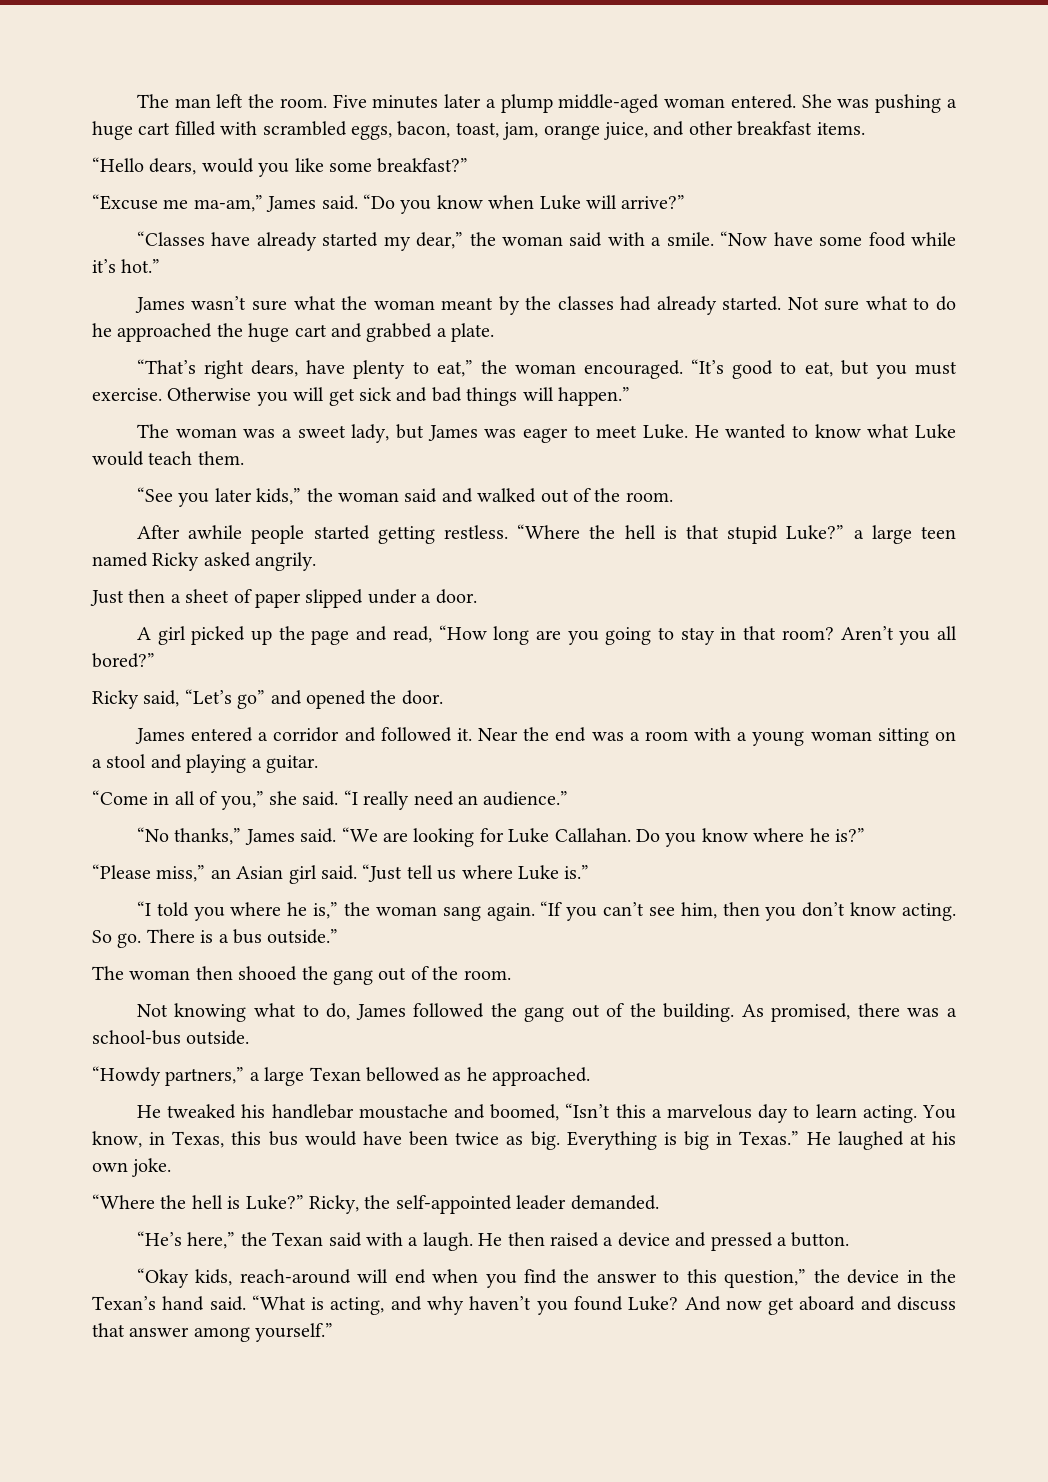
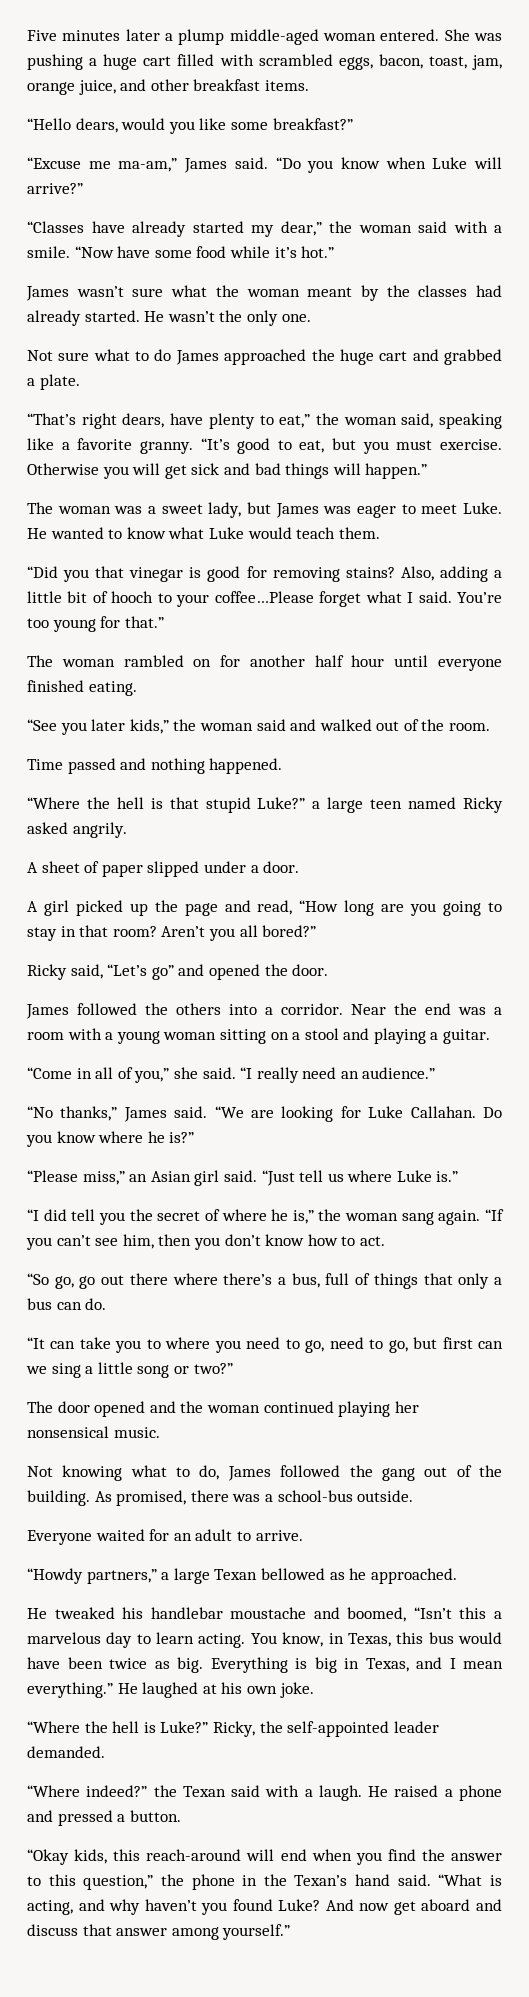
[136,94,327,108] The man left the room. -> (27, 35) none
(782, 303) none -> [144,310,311,326] He wasn’t the only one. //
[92,323,112,337] he -> [175,350,219,365] James
[584,360,684,379] encouraged. -> [401,413,502,429] [27,438,193,454] said, speaking like a favorite granny.
(244, 458) none -> [27,566,502,582] [27,591,502,607] [27,616,164,632] [27,655,502,671] [27,680,137,696] // “Did you that vinegar is good for removing stains? Also, adding a little bit of hooch to your coffee…Please forget what I said. You’re too young for that.” // The woman rambled on for another half hour until everyone finished eating.
[136,525,508,544] After awhile people started getting restless. -> [27,758,283,774] Time passed and nothing happened. //
[90,589,181,606] Just then a -> [27,862,38,873] A
[191,727,472,742] entered a corridor and followed it. -> [77,1003,343,1015] followed the others into a corridor.
[156,902,225,921] told you -> [43,1209,220,1225] did tell you the secret of
[902,903,957,921] [92,929,339,948] [92,966,511,985] acting. So go. There is a bus outside.” // The woman then shooed the gang out of the room. -> [307,1234,385,1246] [27,1273,503,1289] [27,1298,107,1310] [27,1337,503,1353] [26,1362,233,1378] [27,1401,419,1417] [27,1426,160,1438] how to act. // “So go, go out there where there’s a bus, full of things that only a bus can do. // “It can take you to where you need to go, need to go, but first can we sing a little song or two?” // The door opened and the woman continued playing her nonsensical music.
(250, 1037) none -> [27,1529,303,1545] // Everyone waited for an adult to arrive.
[739,1131,800,1145] Texas.” -> [365,1657,503,1672] [27,1682,113,1698] Texas, and I mean everything.”
[136,1231,236,1249] “He’s here,” -> [27,1785,148,1797] “Where indeed?”
[507,1232,545,1246] then -> (389, 1791) none
[617,1232,670,1247] device -> [458,1785,502,1801] phone
(233, 1277) none -> [113,1849,141,1861] this
[847,1269,900,1284] device -> [191,1874,235,1890] phone

